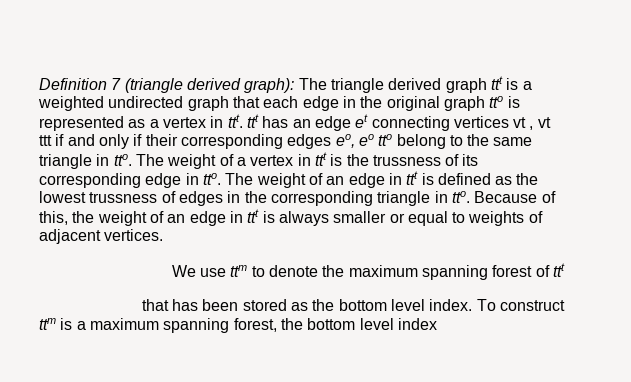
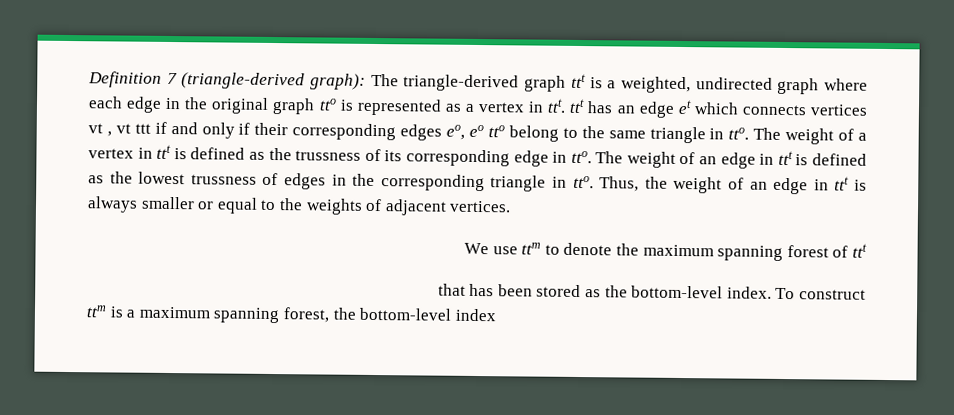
[124,78,442,93] (triangle derived graph): The triangle derived -> [181,72,520,92] (triangle-derived graph): The triangle-derived
[38,96,104,111] weighted -> [620,76,691,94] weighted,
[232,96,260,108] that -> [824,78,869,91] where
[371,116,450,131] connecting -> [693,102,807,116] which connects
(343, 160) none -> [190,147,265,160] defined as
[474,191,556,203] [39,211,68,225] Because of this, -> [599,176,640,192] Thus,
(466, 217) none -> [278,198,303,211] the
[338,299,426,311] bottom level -> [631,285,724,299] bottom-level
[307,318,394,330] bottom level -> [359,307,453,321] bottom-level

